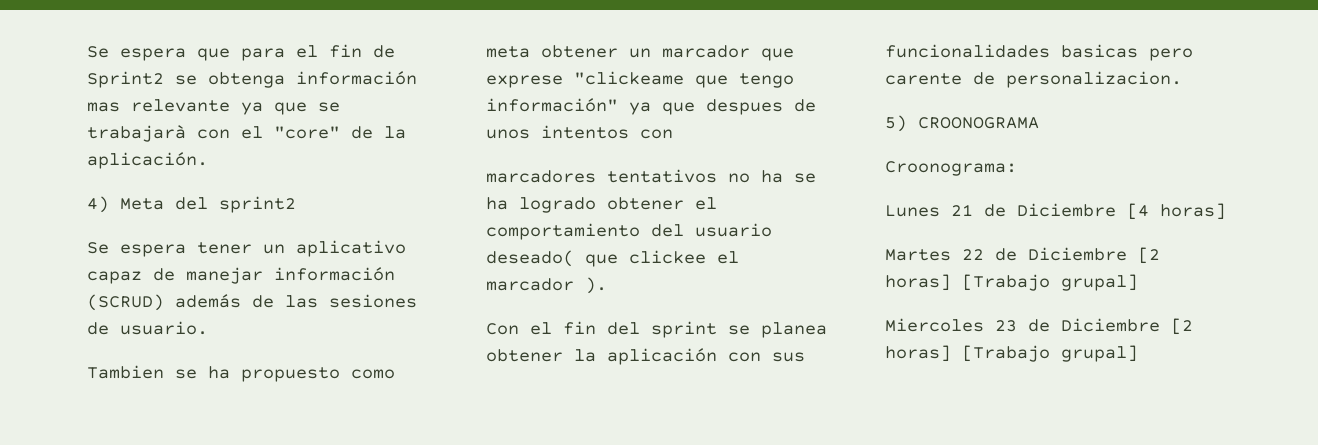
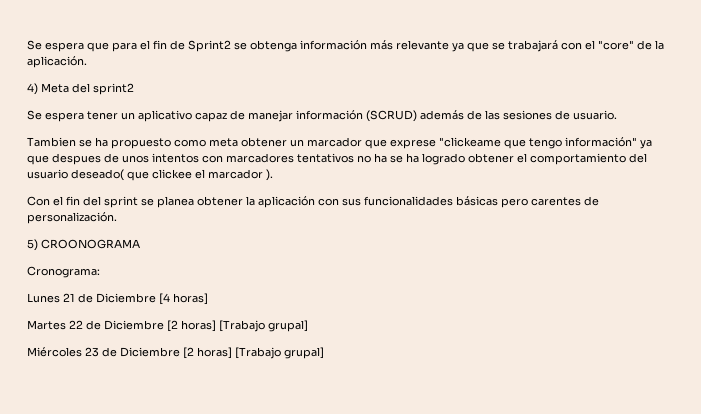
[87,102,120,112] mas -> [370,40,393,50] más
[87,125,186,142] trabajarà -> [508,40,558,52] trabajará
(673, 134) // -> (223, 159) none
[1061,44,1193,61] [885,71,1182,88] basicas pero carente de personalizacion. -> [456,196,599,208] [27,212,117,224] básicas pero carentes de personalización.
[885,161,1017,176] Croonograma: -> [27,266,100,278] Cronograma:
[885,318,984,332] Miercoles -> [27,347,82,357] Miércoles

